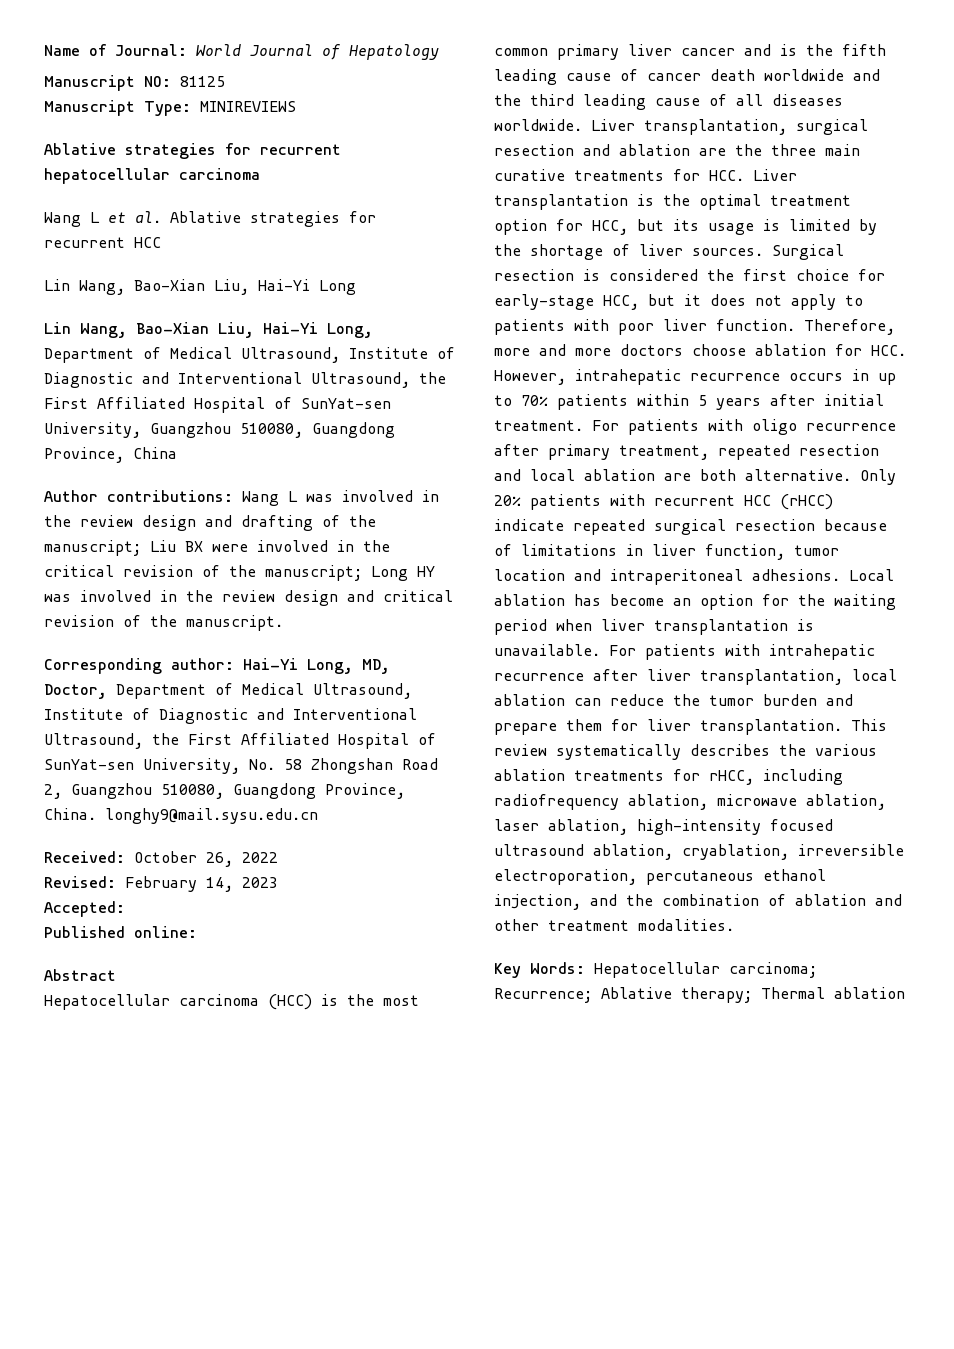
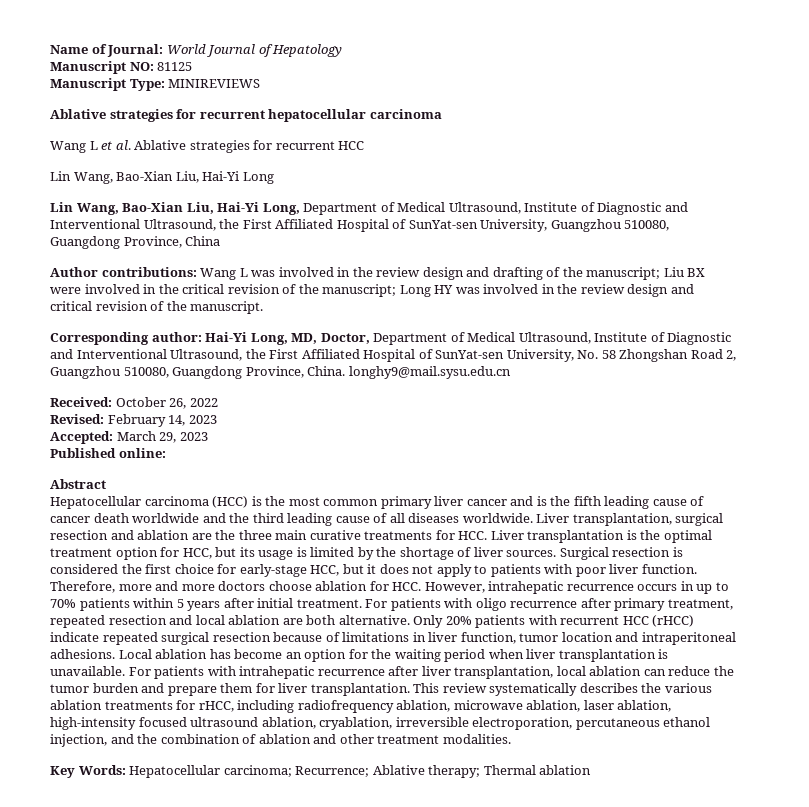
(125, 909) none -> [116,431,208,443] March 29, 2023

